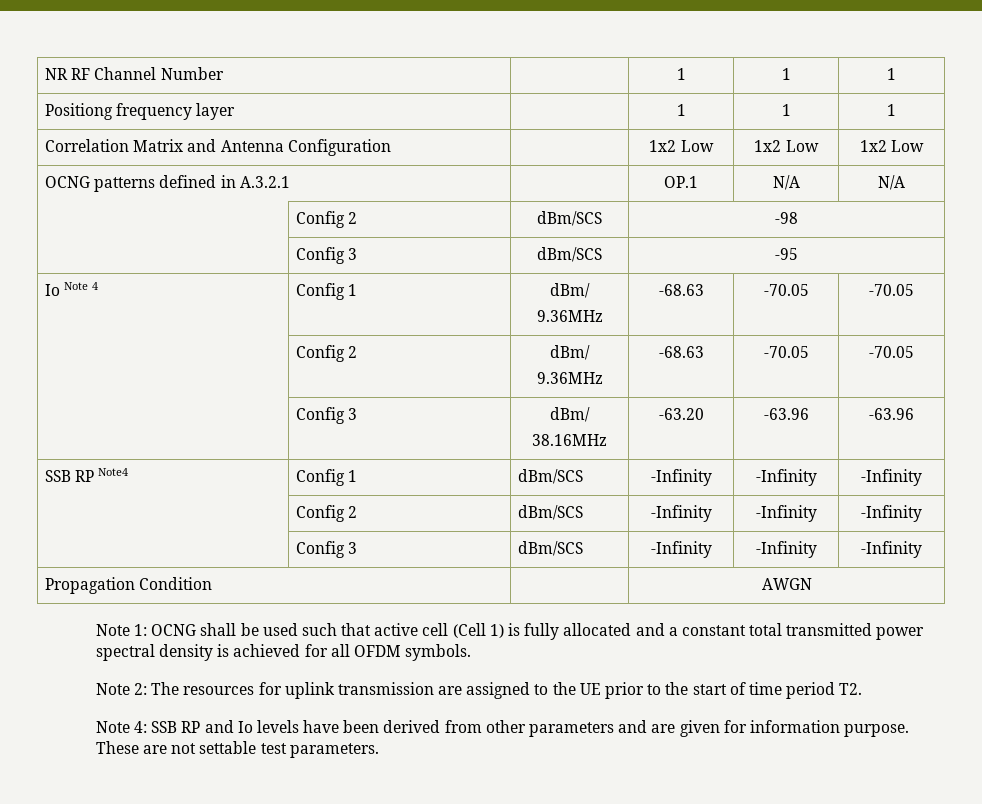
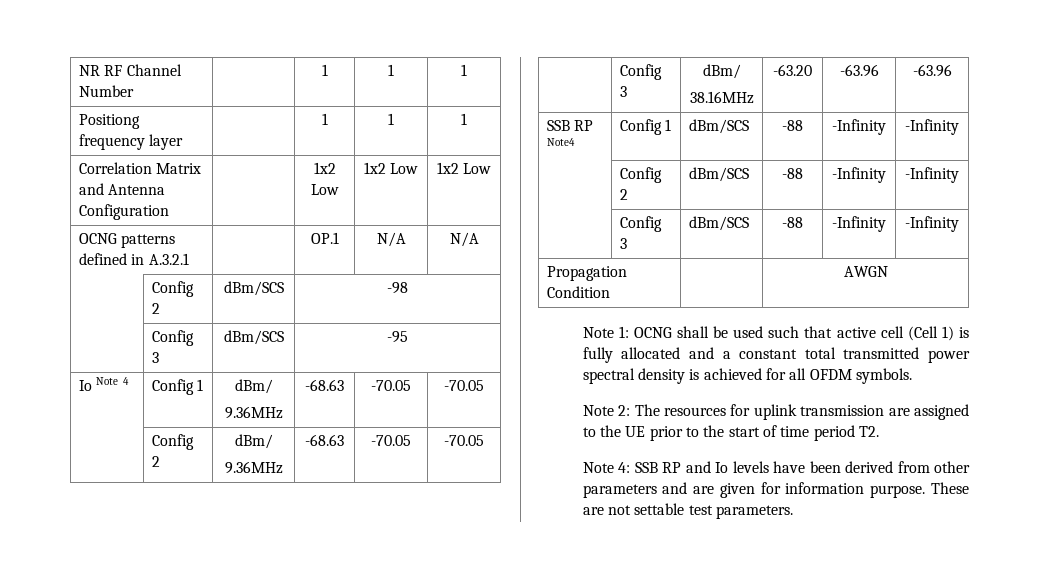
[650,469,712,486] -Infinity -> [782,120,803,131] -88
[650,505,712,522] -Infinity -> [782,168,803,179] -88
[650,541,712,558] -Infinity -> [782,217,803,228] -88

